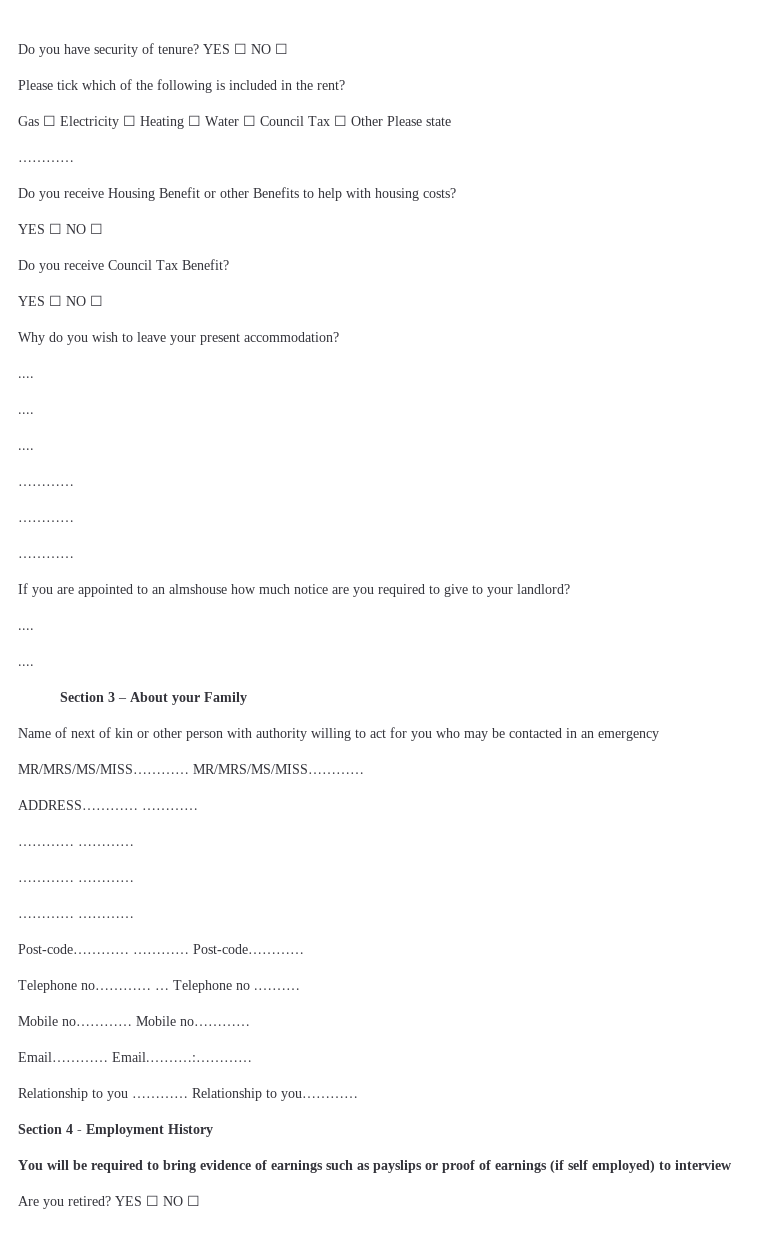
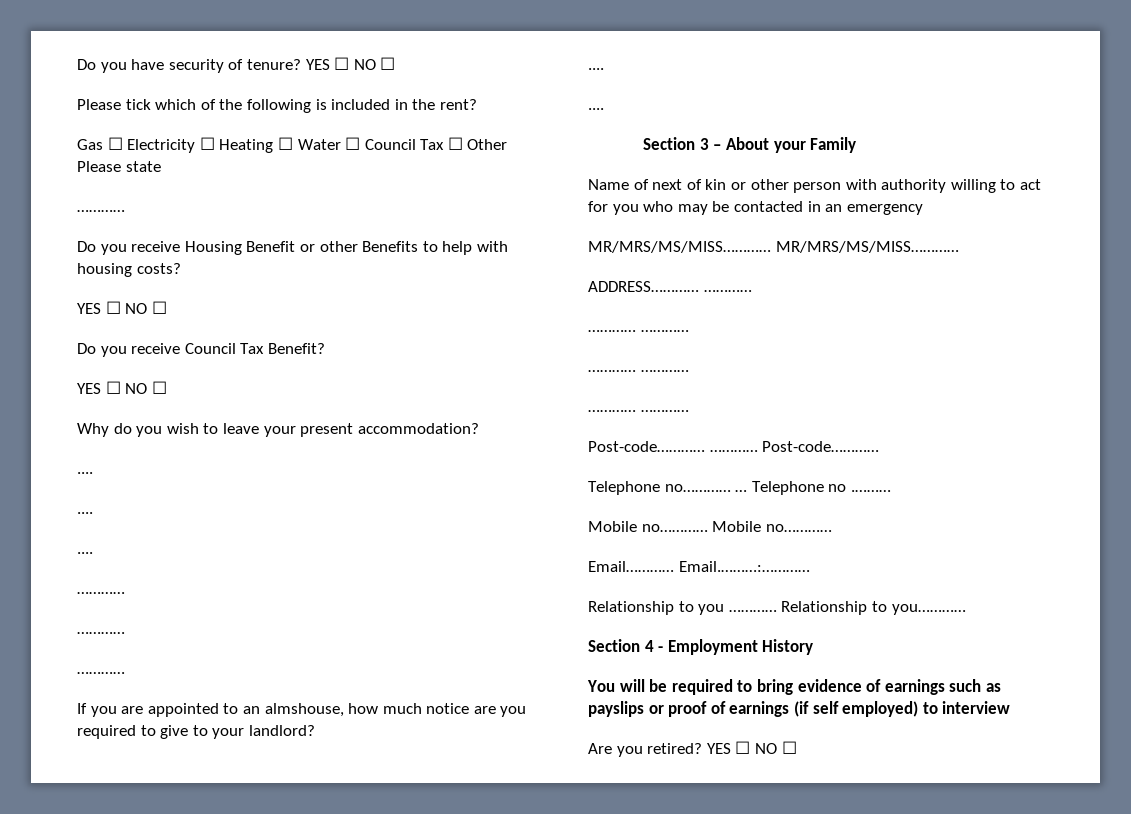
[169,584,227,594] almshouse -> [264,703,344,717] almshouse,

